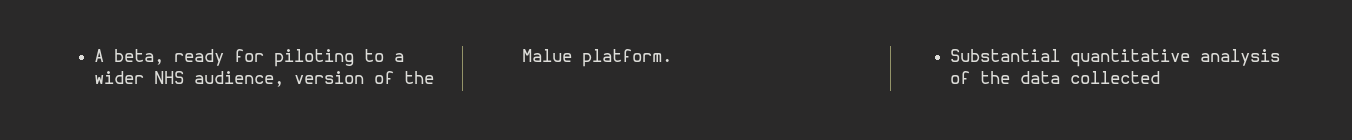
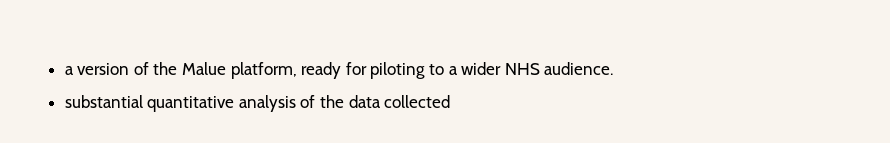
[94,49,165,65] A beta, -> [64,62,297,79] a version of the Malue platform,
[194,71,435,87] [522,49,673,67] [950,49,1061,62] audience, version of the Malue platform. // Substantial -> [544,62,614,75] [64,95,143,108] audience. // substantial

